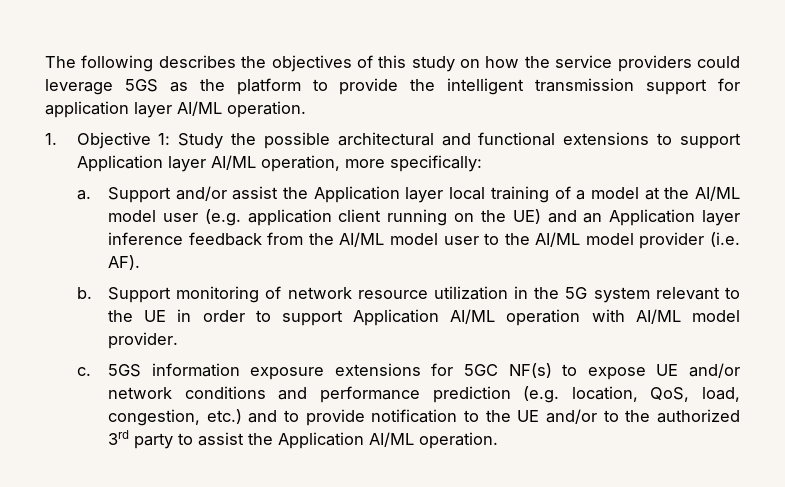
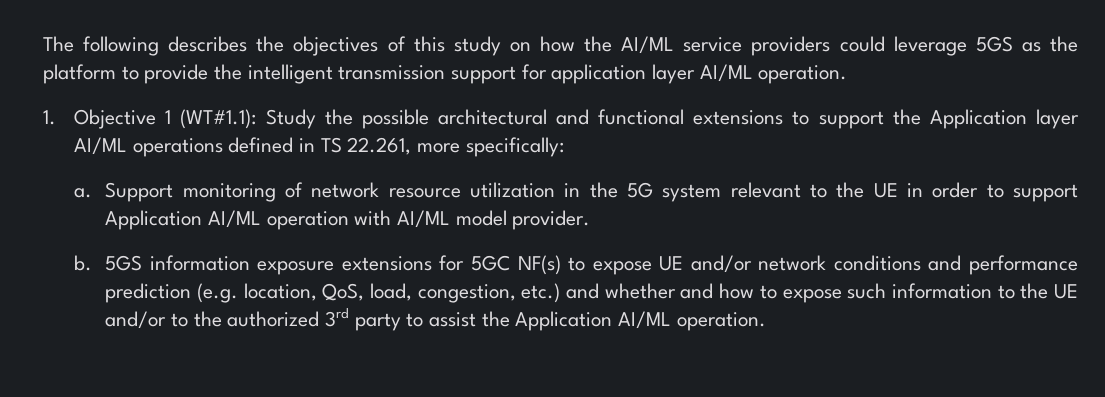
(550, 62) none -> [621,36,675,54] AI/ML
[158,133,171,145] 1: -> [165,109,257,129] 1 (WT#1.1):
(741, 141) none -> [892,109,921,125] the
[260,155,482,172] [76,186,741,203] [108,209,741,226] [108,232,741,249] [108,255,141,270] [76,287,92,299] operation, more specifically: // a. Support and/or assist the Application layer local training of a model at the AI/ML model user (e.g. application client running on the UE) and an Application layer inference feedback from the AI/ML model user to the AI/ML model provider (i.e. AF). // b. -> [132,137,564,157] [74,188,93,198] operations defined in TS 22.261, more specifically: // a.
[76,367,91,376] c. -> [74,255,93,271] b.
[284,409,458,426] to provide notification -> [604,283,992,303] whether and how to expose such information

